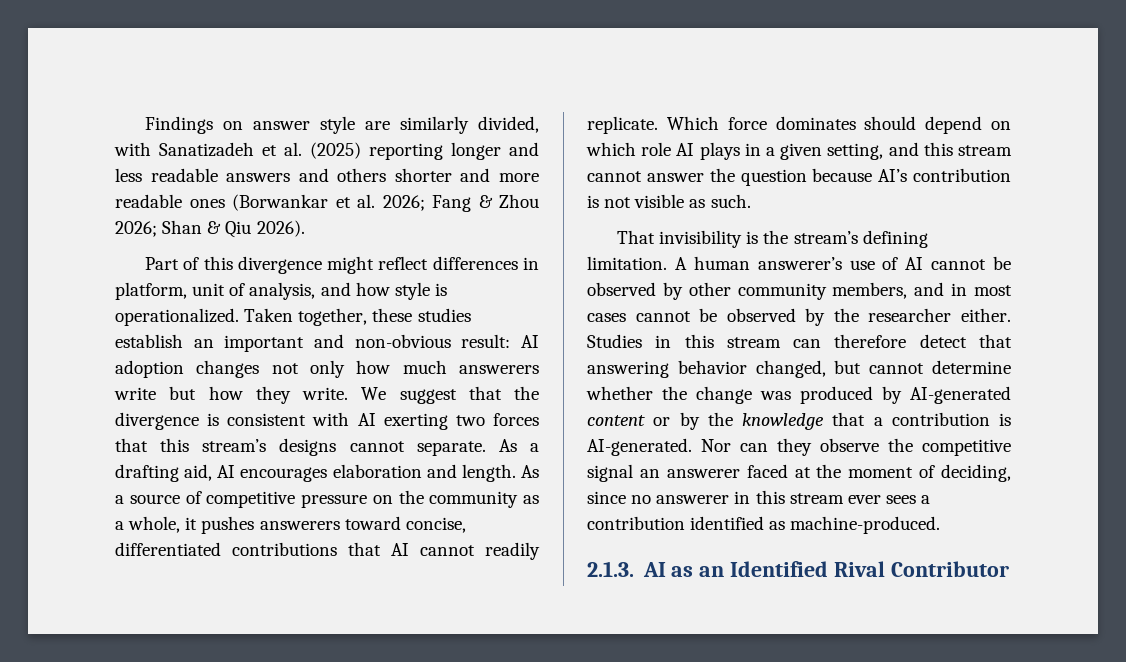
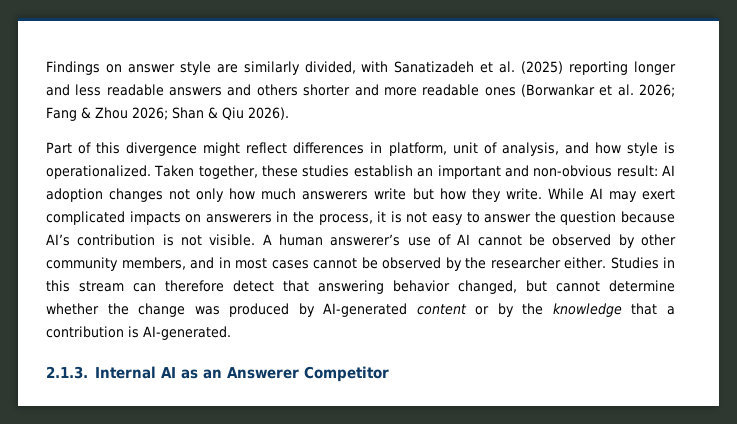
[361,386,539,404] [115,412,539,430] [115,438,539,456] [115,464,539,482] [115,490,539,508] [115,516,466,534] [115,542,540,560] [587,116,1011,134] [586,142,1012,160] [587,171,642,182] We suggest that the divergence is consistent with AI exerting two forces that this stream’s designs cannot separate. As a drafting aid, AI encourages elaboration and length. As a source of competitive pressure on the community as a whole, it pushes answerers toward concise, differentiated contributions that AI cannot readily replicate. Which force dominates should depend on which role AI plays in a given setting, and this stream cannot -> [547,188,676,202] [46,211,480,225] While AI may exert complicated impacts on answerers in the process, it is not easy to
[634,194,751,208] [617,230,928,248] [587,256,667,270] visible as such. // That invisibility is the stream’s defining limitation. -> [209,234,256,246] visible.
[701,438,1011,456] [587,464,1011,482] [587,490,931,504] [587,516,941,534] Nor can they observe the competitive signal an answerer faced at the moment of deciding, since no answerer in this stream ever sees a contribution identified as machine-produced. -> (231, 333) none
(634, 569) none -> [94,366,156,379] Internal
[730,561,1010,577] Identified Rival Contributor -> [226,366,389,382] Answerer Competitor

